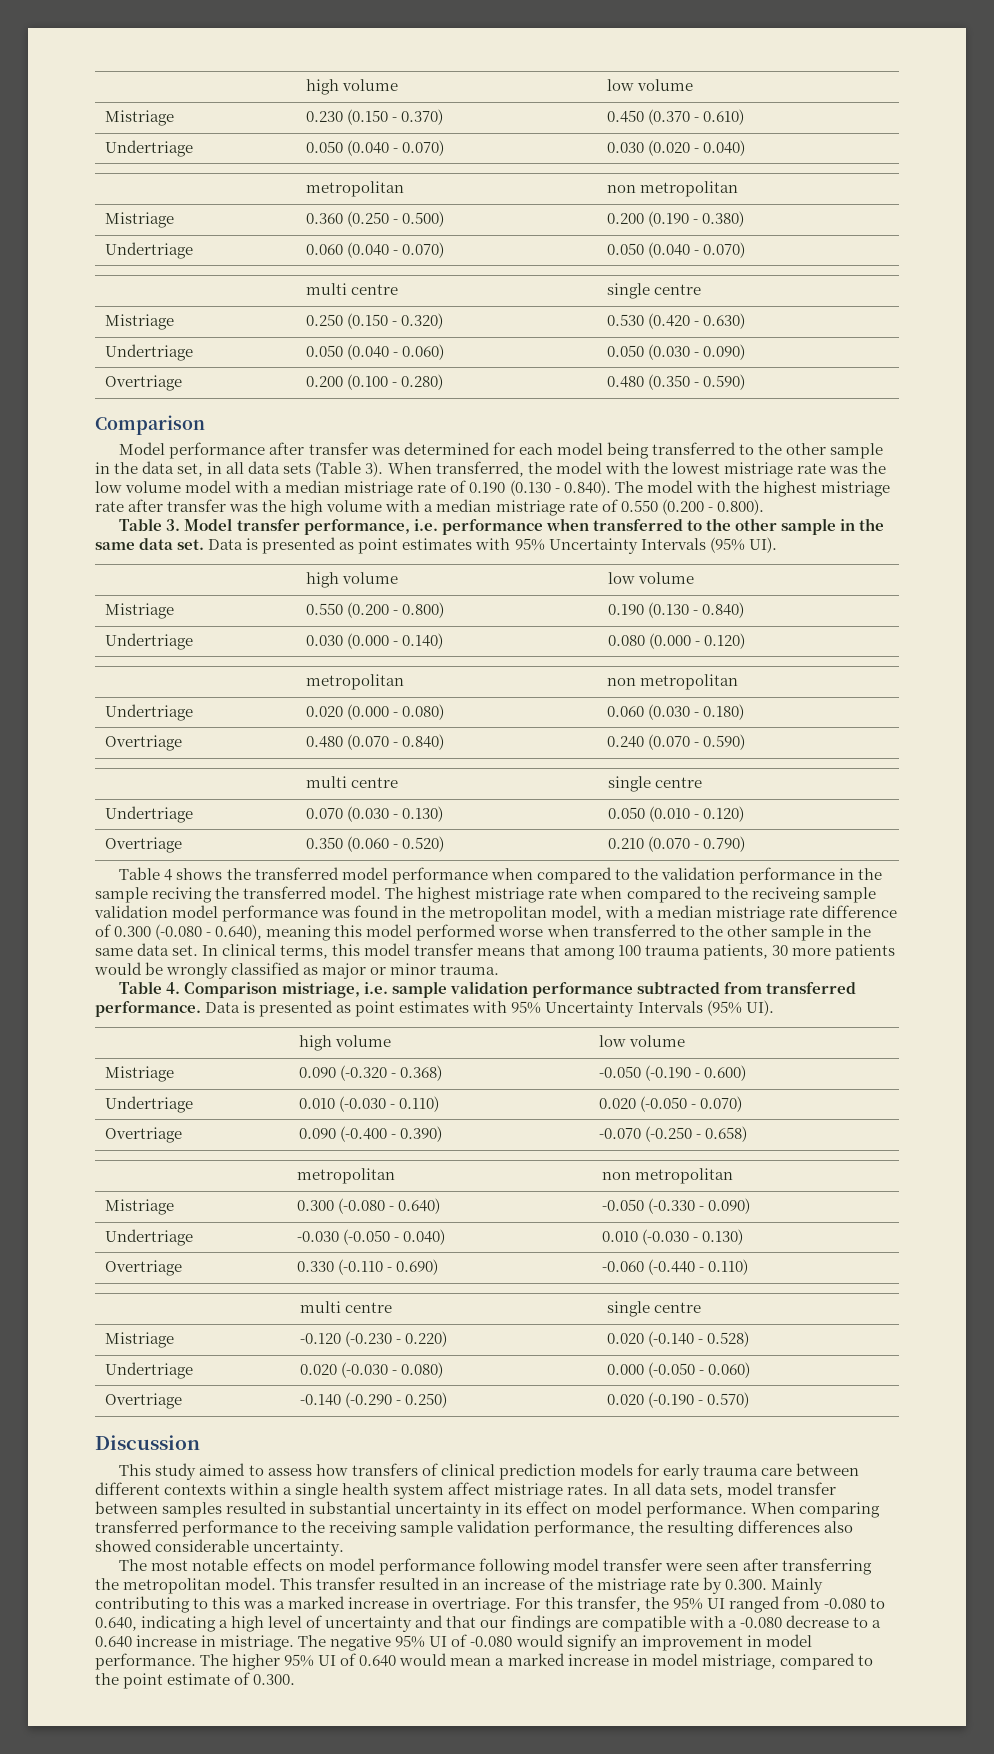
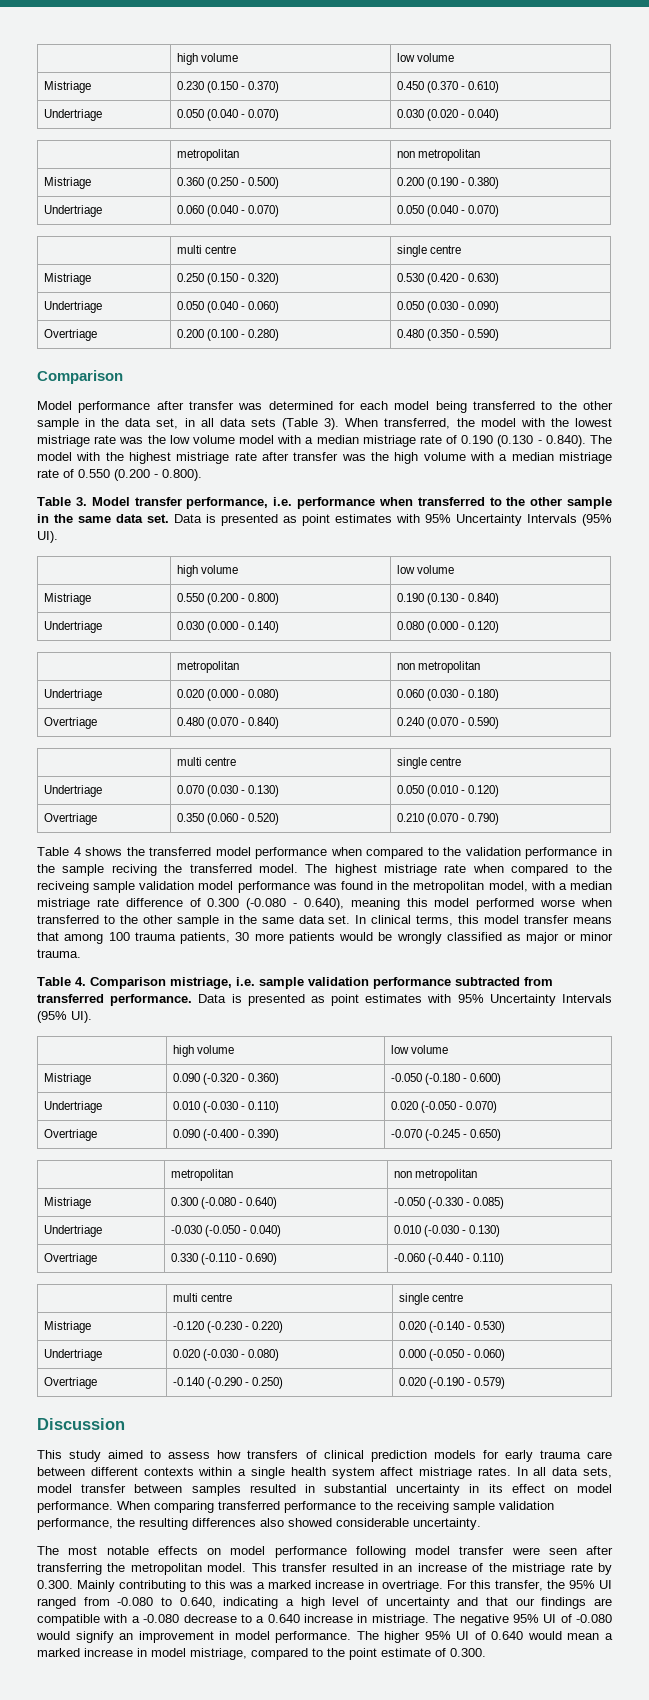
[400,1065,443,1081] [598,1065,691,1081] 0.368) | -0.050 (-0.190 -> [248,1073,280,1085] [391,1073,461,1085] 0.360) | -0.050 (-0.180
[644,1126,748,1142] (-0.250 - 0.658) -> [425,1129,502,1141] (-0.245 - 0.650)
[708,1198,751,1214] 0.090) -> [473,1197,505,1209] 0.085)
[707,1331,750,1347] 0.528) -> [474,1321,506,1333] 0.530)
[707,1392,750,1408] 0.570) -> [474,1377,506,1389] 0.579)

